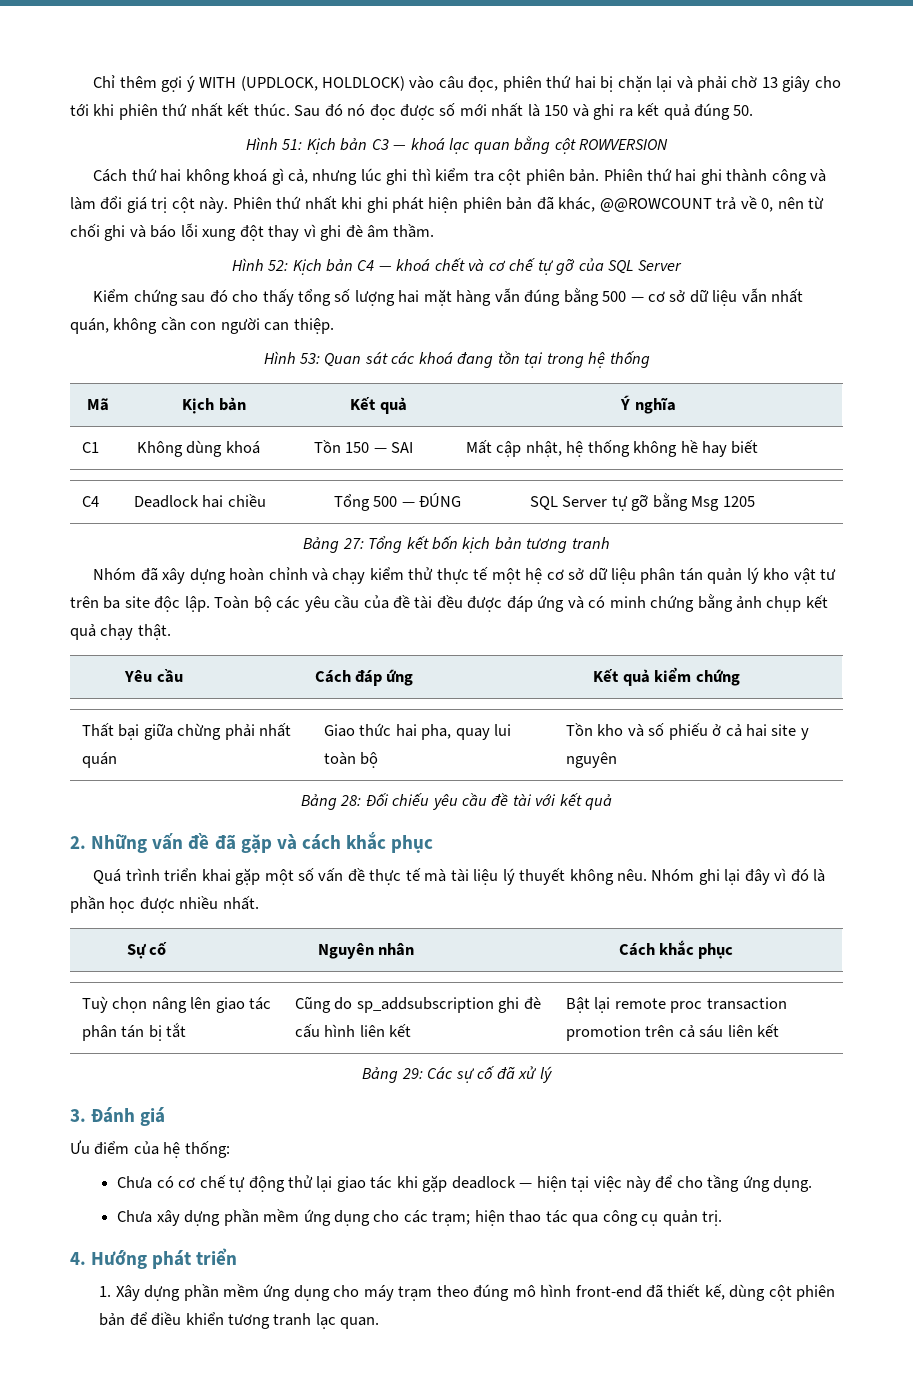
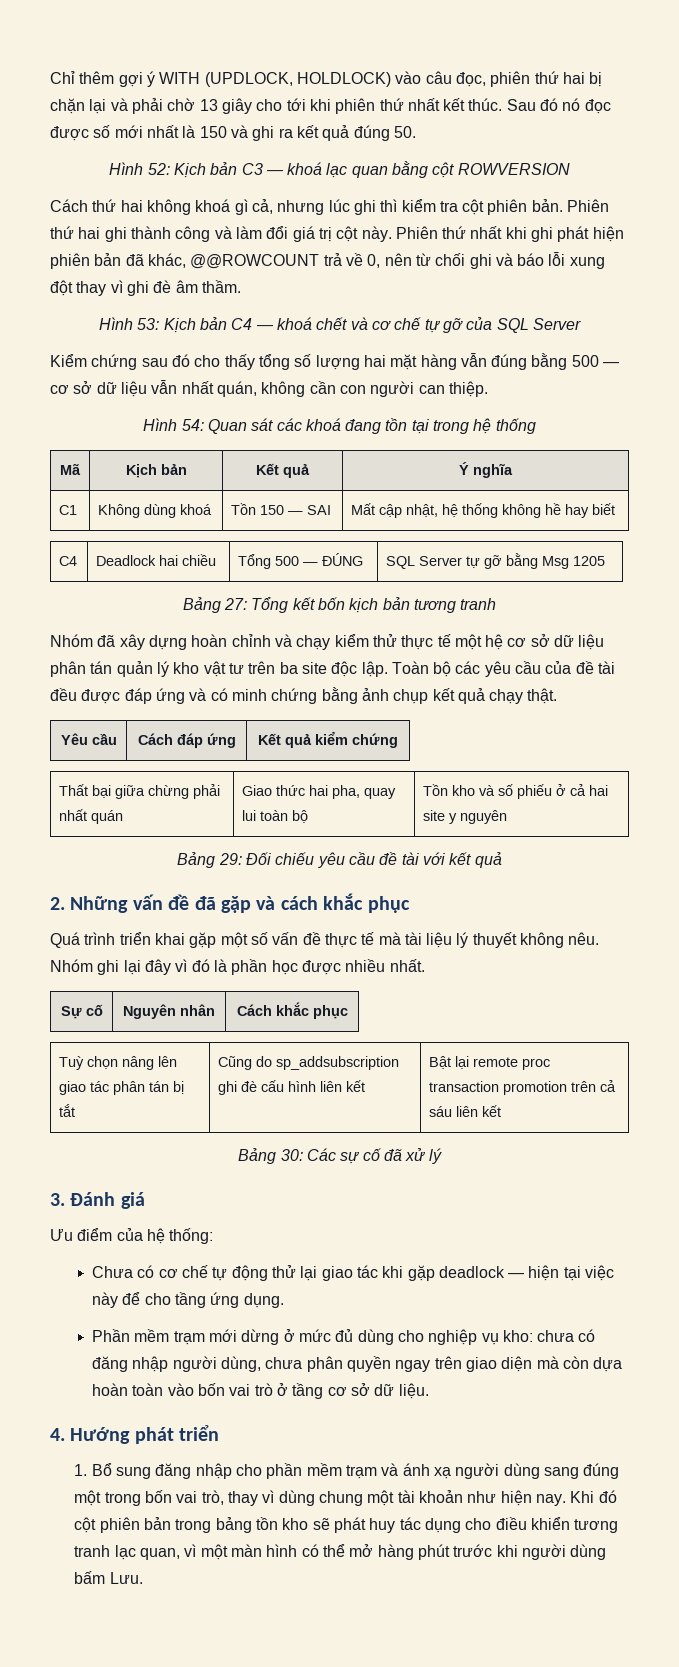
[282,139,303,150] 51: -> [147,163,170,175] 52:
[268,260,289,271] 52: -> [137,318,160,330] 53:
[299,353,320,364] 53: -> [181,419,204,431] 54:
[340,795,362,806] 28: -> [218,853,242,865] 29:
[401,1068,423,1079] 29: -> [280,1149,303,1161] 30:
[117,1209,723,1226] Chưa xây dựng phần mềm ứng dụng cho các trạm; hiện thao tác qua công cụ quản trị. -> [91,1329,596,1345] [91,1356,623,1372] [91,1383,429,1399] Phần mềm trạm mới dừng ở mức đủ dùng cho nghiệp vụ kho: chưa có đăng nhập người dùng, chưa phân quyền ngay trên giao diện mà còn dựa hoàn toàn vào bốn vai trò ở tầng cơ sở dữ liệu.
[115,1284,836,1301] [99,1312,147,1326] Xây dựng phần mềm ứng dụng cho máy trạm theo đúng mô hình front-end đã thiết kế, dùng cột phiên bản để -> [91,1463,620,1479] [74,1490,617,1506] [74,1517,492,1533] Bổ sung đăng nhập cho phần mềm trạm và ánh xạ người dùng sang đúng một trong bốn vai trò, thay vì dùng chung một tài khoản như hiện nay. Khi đó cột phiên bản trong bảng tồn kho sẽ phát huy tác dụng cho
[340,1317,380,1329] quan. -> [140,1544,607,1560] [74,1571,143,1584] quan, vì một màn hình có thể mở hàng phút trước khi người dùng bấm Lưu.

